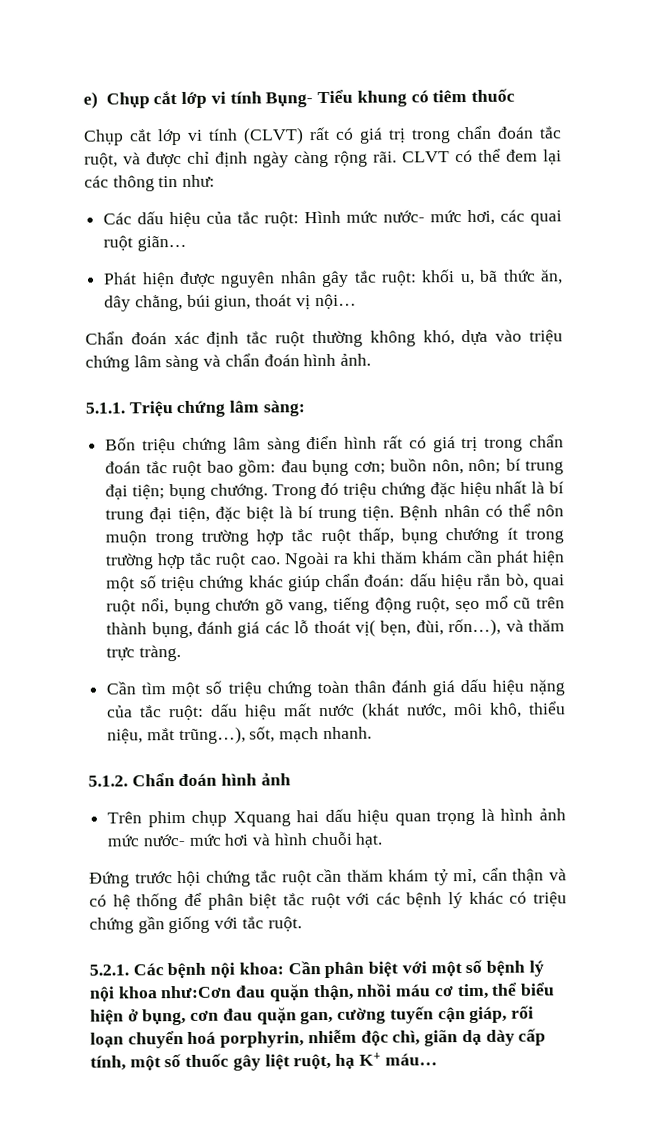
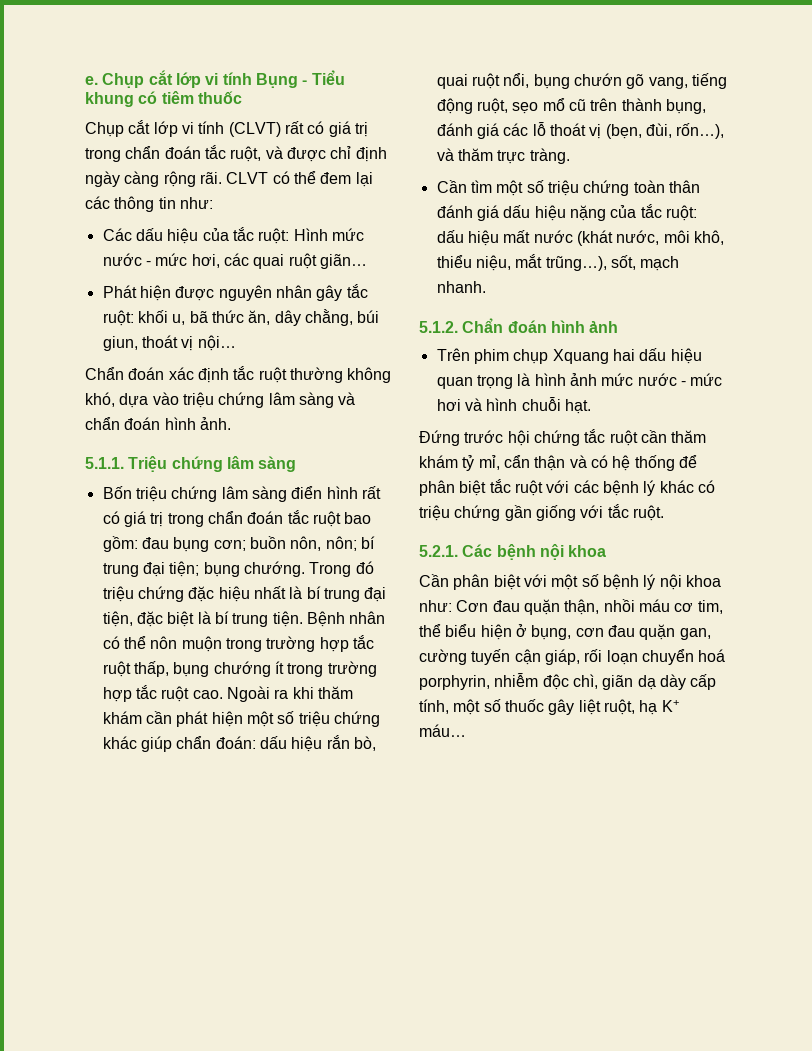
[83,91,314,109] e) Chụp cắt lớp vi tính Bụng- -> [85,70,308,88] e. Chụp cắt lớp vi tính Bụng -
[383,210,426,223] nước- -> [102,253,151,266] nước -
[262,400,305,417] sàng: -> [258,456,297,472] sàng
[355,619,412,637] vị( bẹn, -> [589,124,642,139] vị (bẹn,
[142,833,185,847] nước- -> [637,373,686,386] nước -
[238,962,284,975] khoa: -> [568,545,607,557] khoa //
[160,985,233,999] như:Cơn -> [419,600,489,612] như: Cơn

